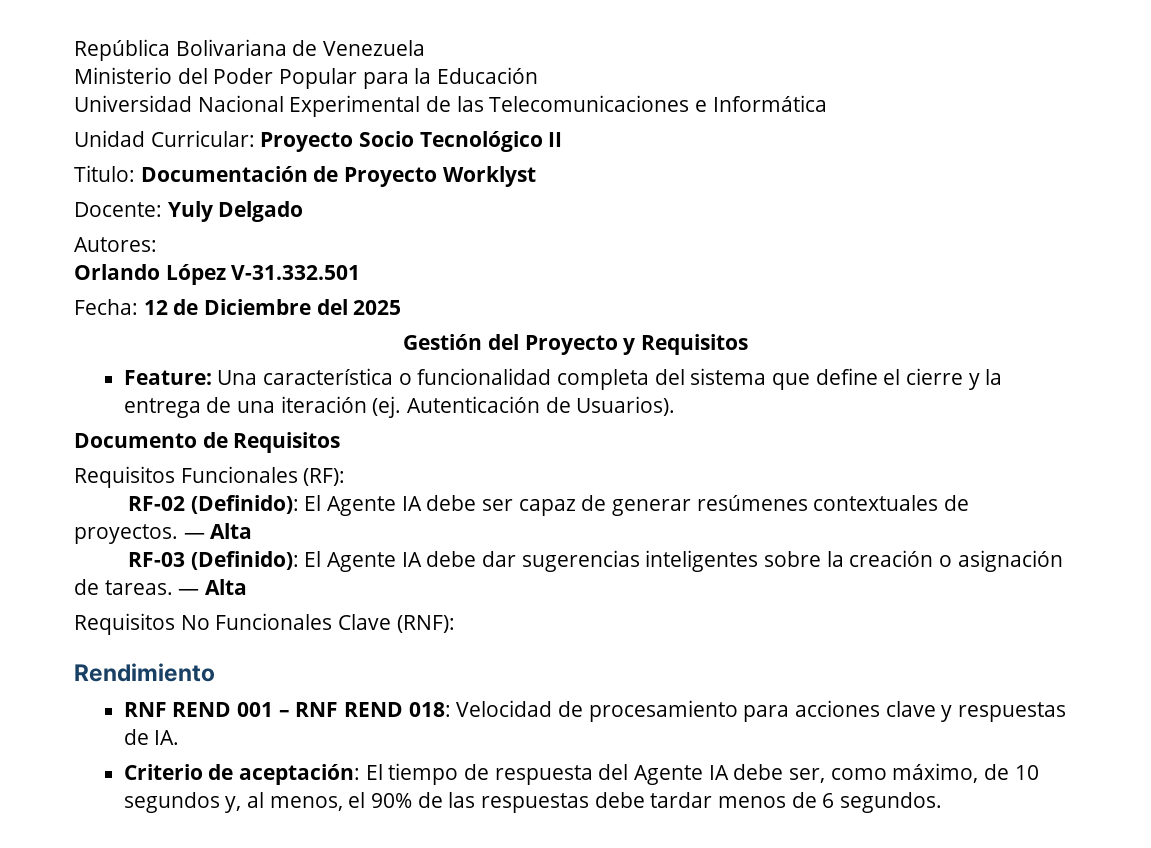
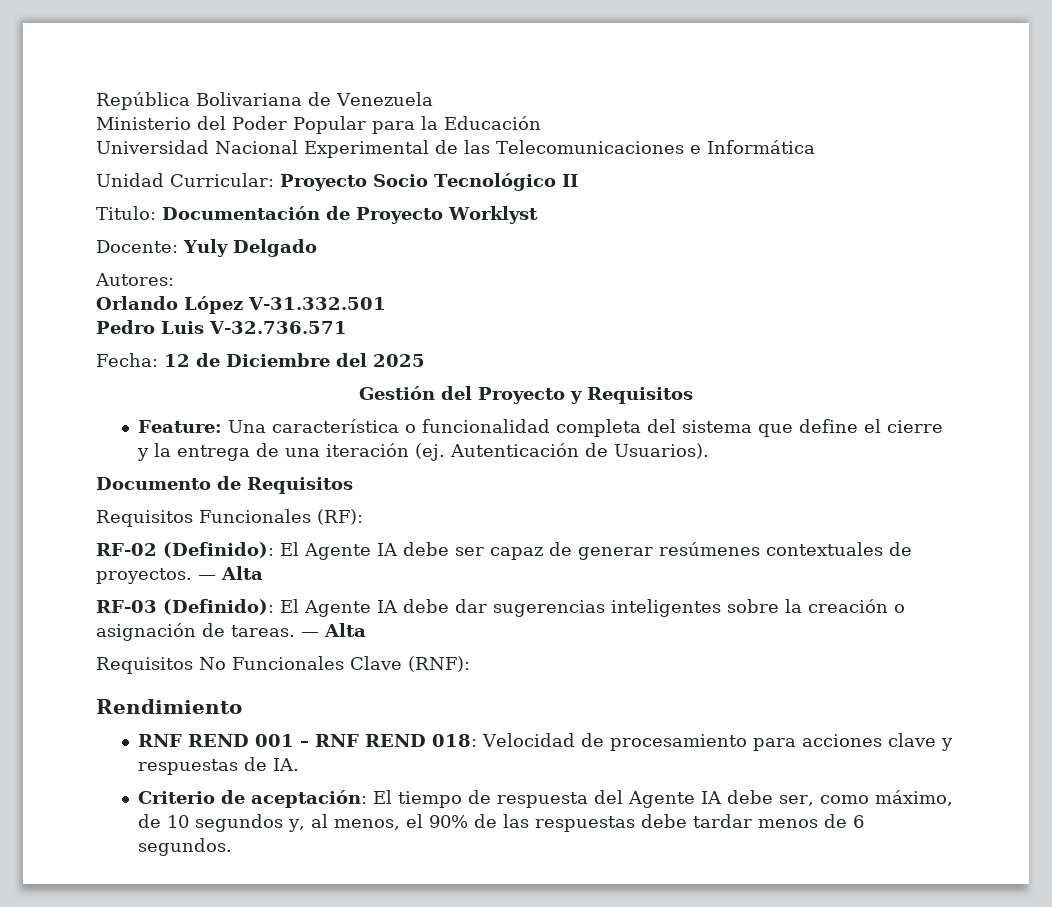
(361, 272) none -> [96,320,347,334] // Pedro Luis V-32.736.571

